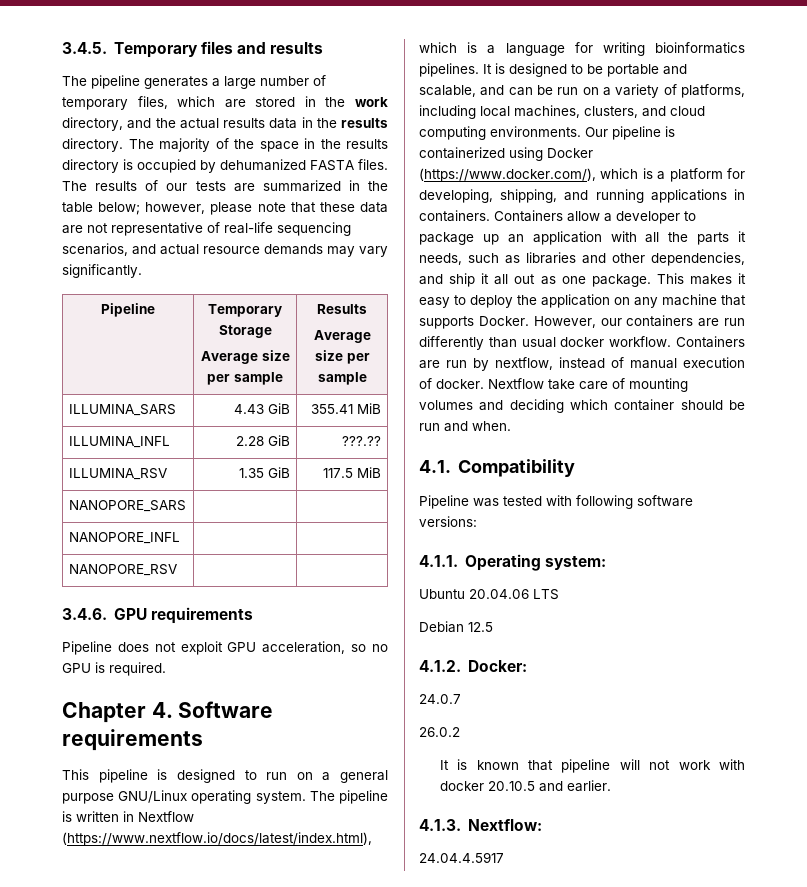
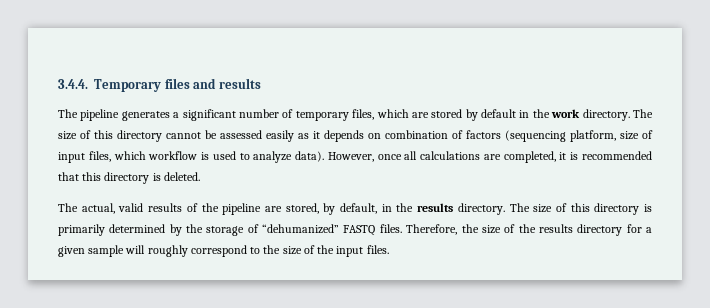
[62,42,107,54] 3.4.5. -> [58,79,88,89] 3.4.4.
[224,76,256,89] large -> [182,109,236,121] significant
(296, 102) none -> [465,109,517,121] by default
[62,117,298,131] directory, and the actual results data -> [582,109,654,121] [58,130,653,142] [58,151,652,163] [58,172,200,184] [58,203,377,215] directory. The size of this directory cannot be assessed easily as it depends on combination of factors (sequencing platform, size of input files, which workflow is used to analyze data). However, once all calculations are completed, it is recommended that this directory is deleted. // The actual, valid results of the pipeline are stored, by default,
[159,138,388,152] [62,159,388,173] [62,180,388,192] [62,202,388,215] [62,222,351,236] [62,243,388,257] [62,264,142,278] [101,303,155,317] [208,304,282,317] [218,325,272,338] [200,350,290,364] [207,372,283,385] [317,304,367,314] [313,330,371,343] [314,350,370,364] [317,372,367,385] [68,404,176,416] [234,403,291,414] [311,403,382,414] [68,436,170,448] [236,435,291,446] [342,436,382,446] [68,468,167,480] [239,467,291,478] [323,467,382,478] [68,500,186,512] [68,532,180,544] [68,564,177,576] [62,607,253,624] [62,641,388,655] [62,662,166,676] [62,701,274,723] [62,729,203,751] [62,769,388,783] [62,790,388,804] [62,811,194,822] [62,832,372,846] [419,42,745,56] [419,63,687,77] [419,84,745,98] [419,105,705,119] [419,126,675,140] [419,147,593,161] [419,168,745,182] [419,189,745,203] [419,210,696,224] [419,231,746,245] [419,252,745,266] [419,273,746,287] [419,294,746,308] [419,315,745,329] [419,336,745,350] [419,357,745,371] [419,378,688,392] [419,399,745,413] [419,421,511,432] [419,459,575,477] [419,495,693,509] [419,516,477,527] [419,554,606,571] [419,589,559,600] [419,621,493,633] [419,660,527,672] [419,694,461,704] [419,727,460,737] [439,759,745,773] [439,780,611,792] [419,819,542,831] [419,852,504,863] majority of the space in the results directory is occupied by dehumanized FASTA files. The results of our tests are summarized in the table below; however, please note that these data are not representative of real-life sequencing scenarios, and actual resource demands may vary significantly. // Pipeline | Temporary Storage // Average size per sample | Results // Average size per sample // ILLUMINA_SARS | 4.43 GiB | 355.41 MiB // ILLUMINA_INFL | 2.28 GiB | ???.?? // ILLUMINA_RSV | 1.35 GiB | 117.5 MiB // NANOPORE_SARS | | // NANOPORE_INFL | | // NANOPORE_RSV | | // 3.4.6. GPU requirements // Pipeline does not exploit GPU acceleration, so no GPU is required. // Chapter 4. Software requirements // This pipeline is designed to run on a general purpose GNU/Linux operating system. The pipeline is written in Nextflow (https://www.nextflow.io/docs/latest/index.html), which is a language for writing bioinformatics pipelines. It is designed to be portable and scalable, and can be run on a variety of platforms, including local machines, clusters, and cloud computing environments. Our pipeline is containerized using Docker (https://www.docker.com/), which is a platform for developing, shipping, and running applications in containers. Containers allow a developer to package up an application with all the parts it needs, such as libraries and other dependencies, and ship it all out as one package. This makes it easy to deploy the application on any machine that supports Docker. However, our containers are run differently than usual docker workflow. Containers are run by nextflow, instead of manual execution of docker. Nextflow take care of mounting volumes and deciding which container should be run and when. // 4.1. Compatibility // Pipeline was tested with following software versions: // 4.1.1. Operating system: // Ubuntu 20.04.06 LTS // Debian 12.5 // 4.1.2. Docker: // 24.0.7 // 26.0.2 // It is known that pipeline will not work with docker 20.10.5 and earlier. // 4.1.3. Nextflow: // 24.04.4.5917 -> [533,203,652,215] [58,224,653,236] [58,245,389,257] size of this directory is primarily determined by the storage of “dehumanized” FASTQ files. Therefore, the size of the results directory for a given sample will roughly correspond to the size of the input files.

